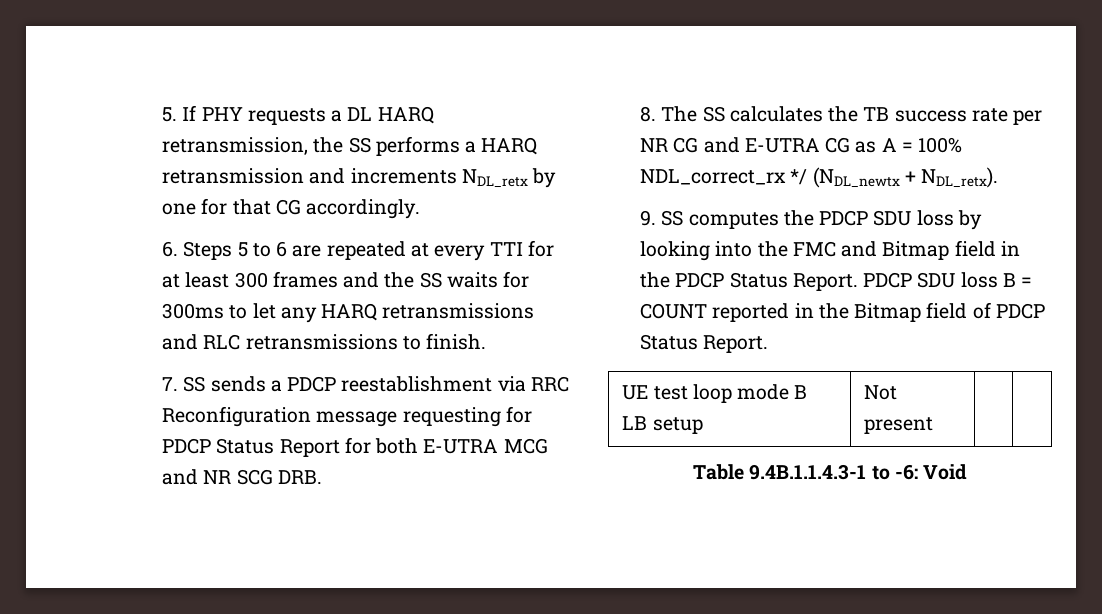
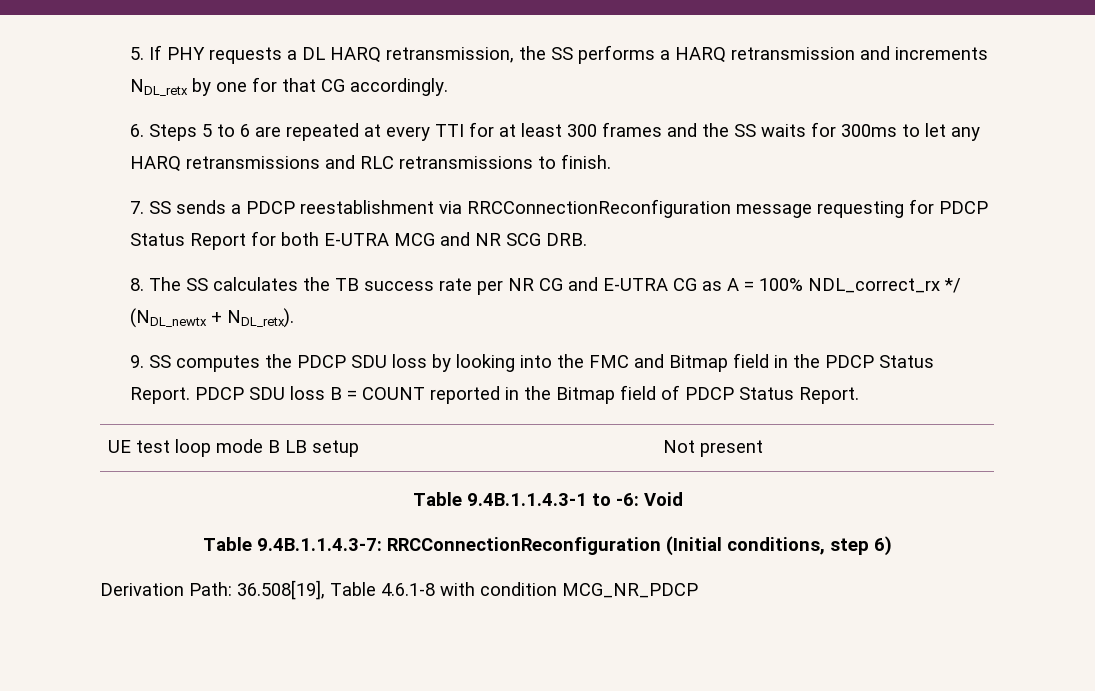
[531,376,570,392] [162,406,312,427] RRC Reconfiguration -> [467,199,732,218] RRCConnectionReconfiguration
(968, 472) none -> [203,536,892,556] [100,580,698,600] // Table 9.4B.1.1.4.3-7: RRCConnectionReconfiguration (Initial conditions, step 6) // Derivation Path: 36.508[19], Table 4.6.1-8 with condition MCG_NR_PDCP

